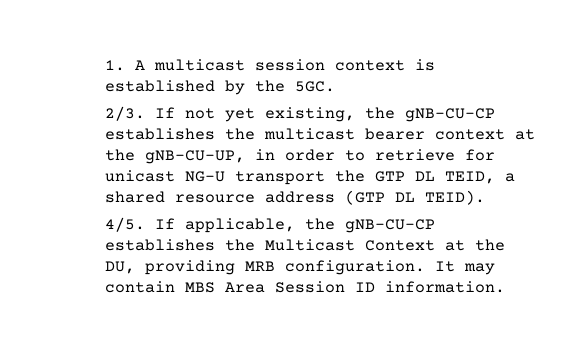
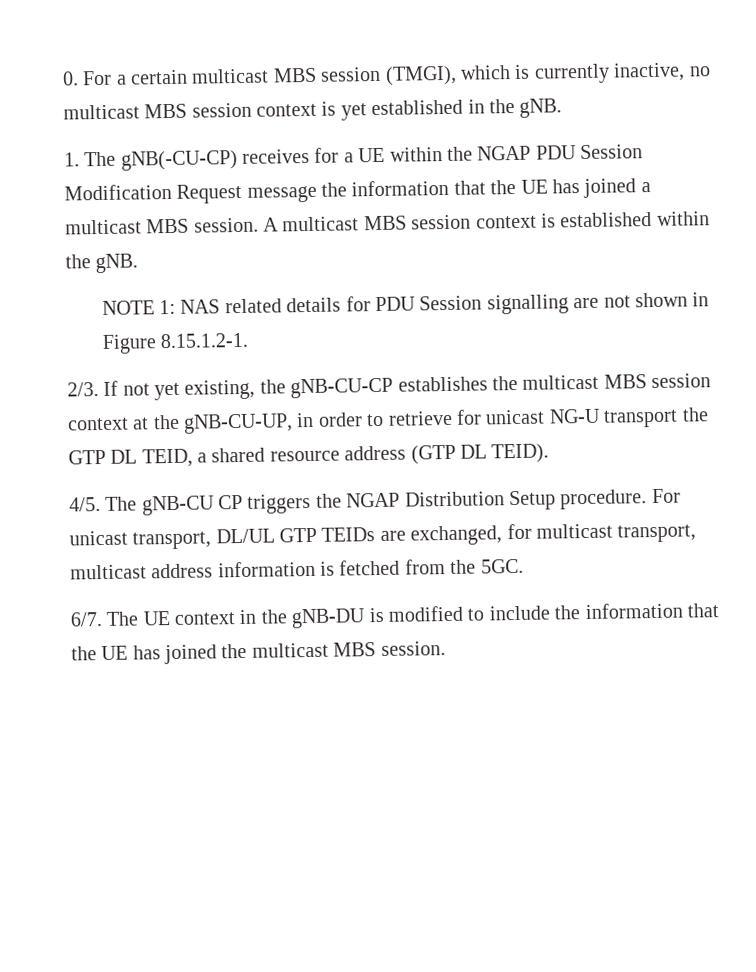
[105,60,126,71] 1. -> [61,62,711,86] [62,98,563,121] [63,144,644,171] [63,178,651,204] [64,217,259,235] 0. For a certain multicast MBS session (TMGI), which is currently inactive, no multicast MBS session context is yet established in the gNB. // 1. The gNB(-CU-CP) receives for a UE within the NGAP PDU Session Modification Request message the information that the UE has joined a multicast MBS session.
(246, 65) none -> [363,215,407,231] MBS
[225,80,336,95] by the 5GC. -> [656,211,710,226] [64,253,139,274] [101,292,710,315] [101,332,249,354] within the gNB. // NOTE 1: NAS related details for PDU Session signalling are not shown in Figure 8.15.1.2-1.
[365,128,426,140] bearer -> [603,373,712,389] MBS session
[155,218,436,233] [105,239,506,251] [105,260,496,275] [105,281,506,293] If applicable, the gNB-CU-CP establishes the Multicast Context at the DU, providing MRB configuration. It may contain MBS Area Session ID information. -> [105,488,681,516] [68,523,697,550] [69,558,524,580] [69,602,720,629] [70,641,446,665] The gNB-CU CP triggers the NGAP Distribution Setup procedure. For unicast transport, DL/UL GTP TEIDs are exchanged, for multicast transport, multicast address information is fetched from the 5GC. // 6/7. The UE context in the gNB-DU is modified to include the information that the UE has joined the multicast MBS session.

